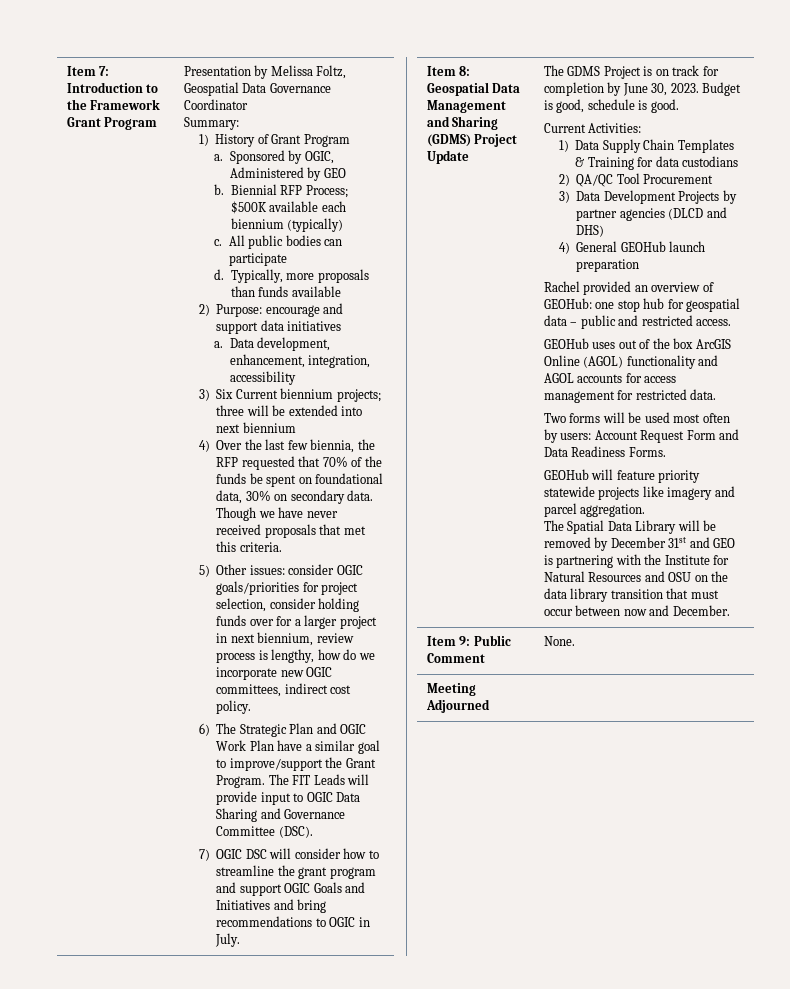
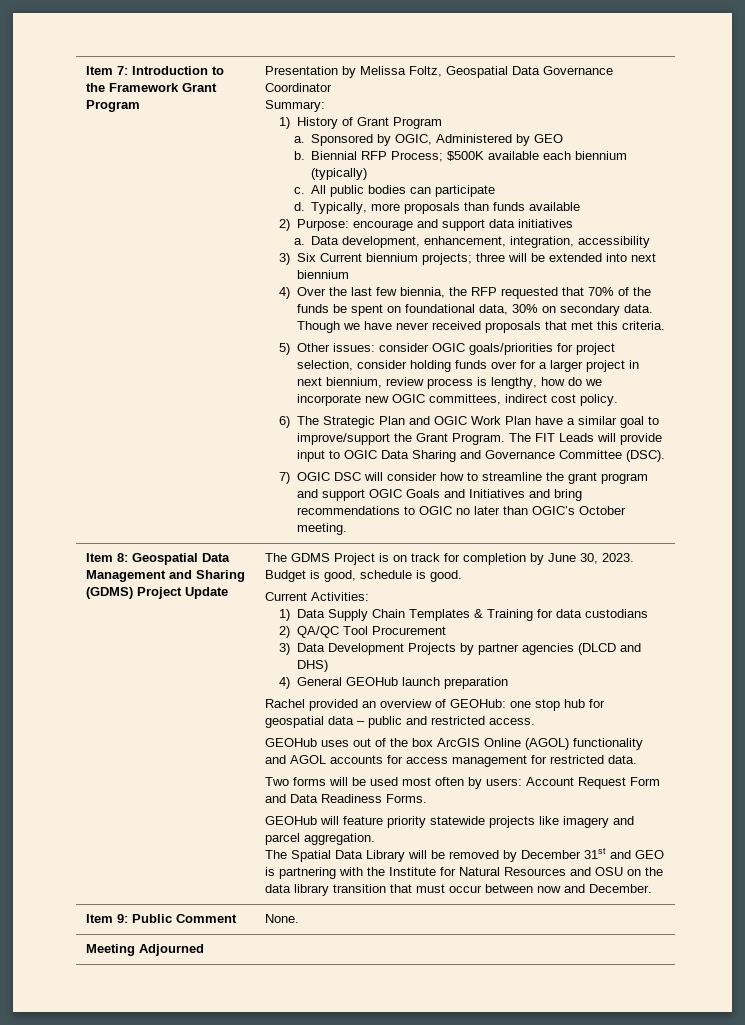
[358,917,370,927] [215,933,241,947] in July. -> [455,506,626,515] [296,523,347,535] no later than OGIC’s October meeting.

